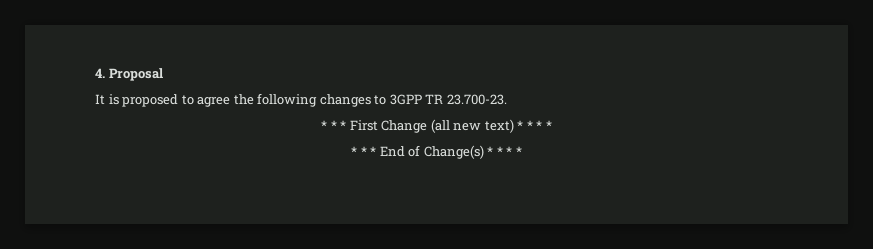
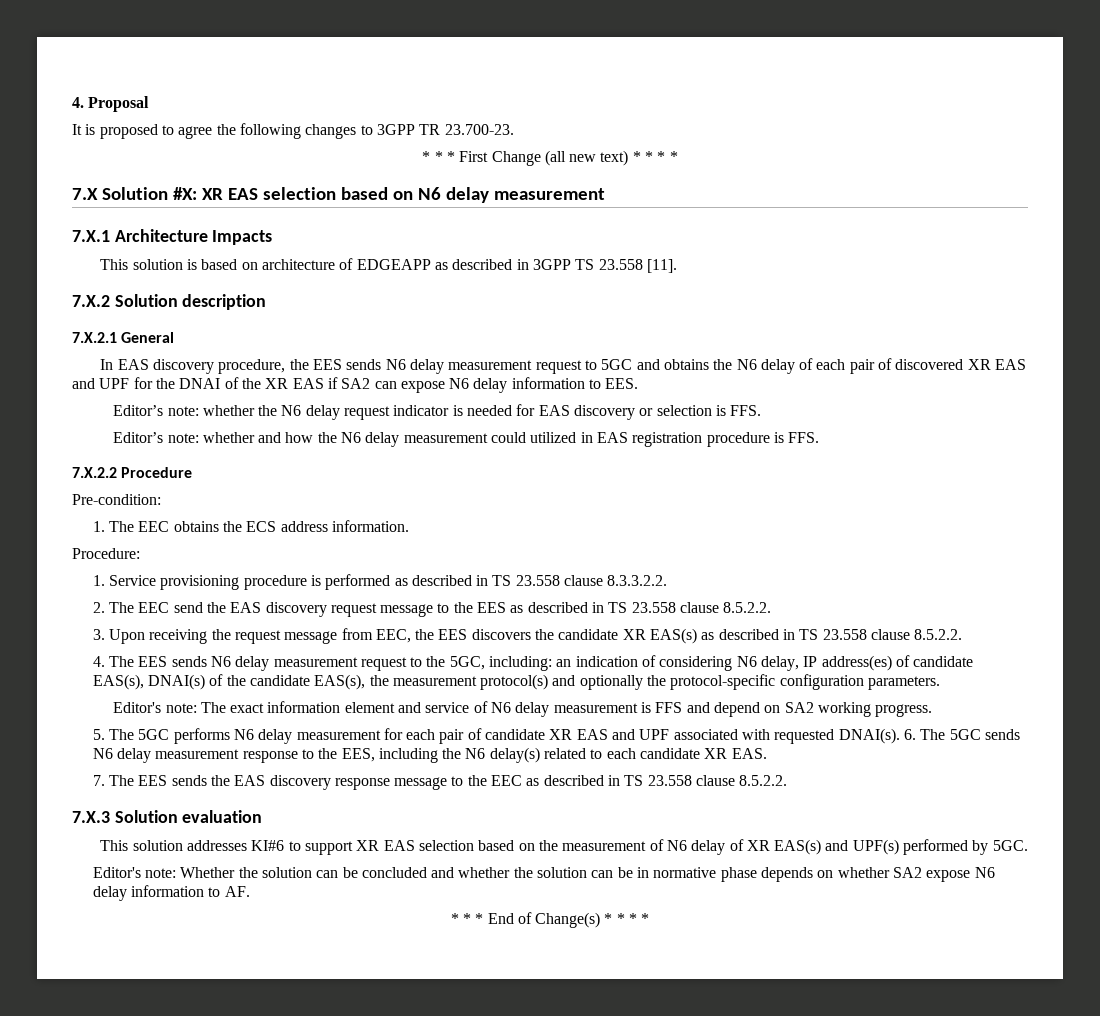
(552, 125) none -> [72,187,605,203] [72,229,273,245] [100,258,677,273] [72,294,267,310] [72,332,175,343] [100,358,1027,374] [72,377,639,393] [113,404,762,420] [113,432,820,447] [72,467,193,478] [72,494,161,505] [92,520,409,532] [72,548,140,559] [92,574,668,590] [92,602,772,617] [92,628,963,644] [92,655,974,671] [92,674,941,690] [113,701,933,717] [92,728,1020,744] [92,747,767,763] [92,775,788,790] [72,810,263,823] [100,839,1028,855] [92,867,995,882] [92,885,250,901] // 7.X Solution #X: XR EAS selection based on N6 delay measurement // 7.X.1 Architecture Impacts // This solution is based on architecture of EDGEAPP as described in 3GPP TS 23.558 [11]. // 7.X.2 Solution description // 7.X.2.1 General // In EAS discovery procedure, the EES sends N6 delay measurement request to 5GC and obtains the N6 delay of each pair of discovered XR EAS and UPF for the DNAI of the XR EAS if SA2 can expose N6 delay information to EES. // Editor’s note: whether the N6 delay request indicator is needed for EAS discovery or selection is FFS. // Editor’s note: whether and how the N6 delay measurement could utilized in EAS registration procedure is FFS. // 7.X.2.2 Procedure // Pre-condition: // 1. The EEC obtains the ECS address information. // Procedure: // 1. Service provisioning procedure is performed as described in TS 23.558 clause 8.3.3.2.2. // 2. The EEC send the EAS discovery request message to the EES as described in TS 23.558 clause 8.5.2.2. // 3. Upon receiving the request message from EEC, the EES discovers the candidate XR EAS(s) as described in TS 23.558 clause 8.5.2.2. // 4. The EES sends N6 delay measurement request to the 5GC, including: an indication of considering N6 delay, IP address(es) of candidate EAS(s), DNAI(s) of the candidate EAS(s), the measurement protocol(s) and optionally the protocol-specific configuration parameters. // Editor's note: The exact information element and service of N6 delay measurement is FFS and depend on SA2 working progress. // 5. The 5GC performs N6 delay measurement for each pair of candidate XR EAS and UPF associated with requested DNAI(s). 6. The 5GC sends N6 delay measurement response to the EES, including the N6 delay(s) related to each candidate XR EAS. // 7. The EES sends the EAS discovery response message to the EEC as described in TS 23.558 clause 8.5.2.2. // 7.X.3 Solution evaluation // This solution addresses KI#6 to support XR EAS selection based on the measurement of N6 delay of XR EAS(s) and UPF(s) performed by 5GC. // Editor's note: Whether the solution can be concluded and whether the solution can be in normative phase depends on whether SA2 expose N6 delay information to AF.

